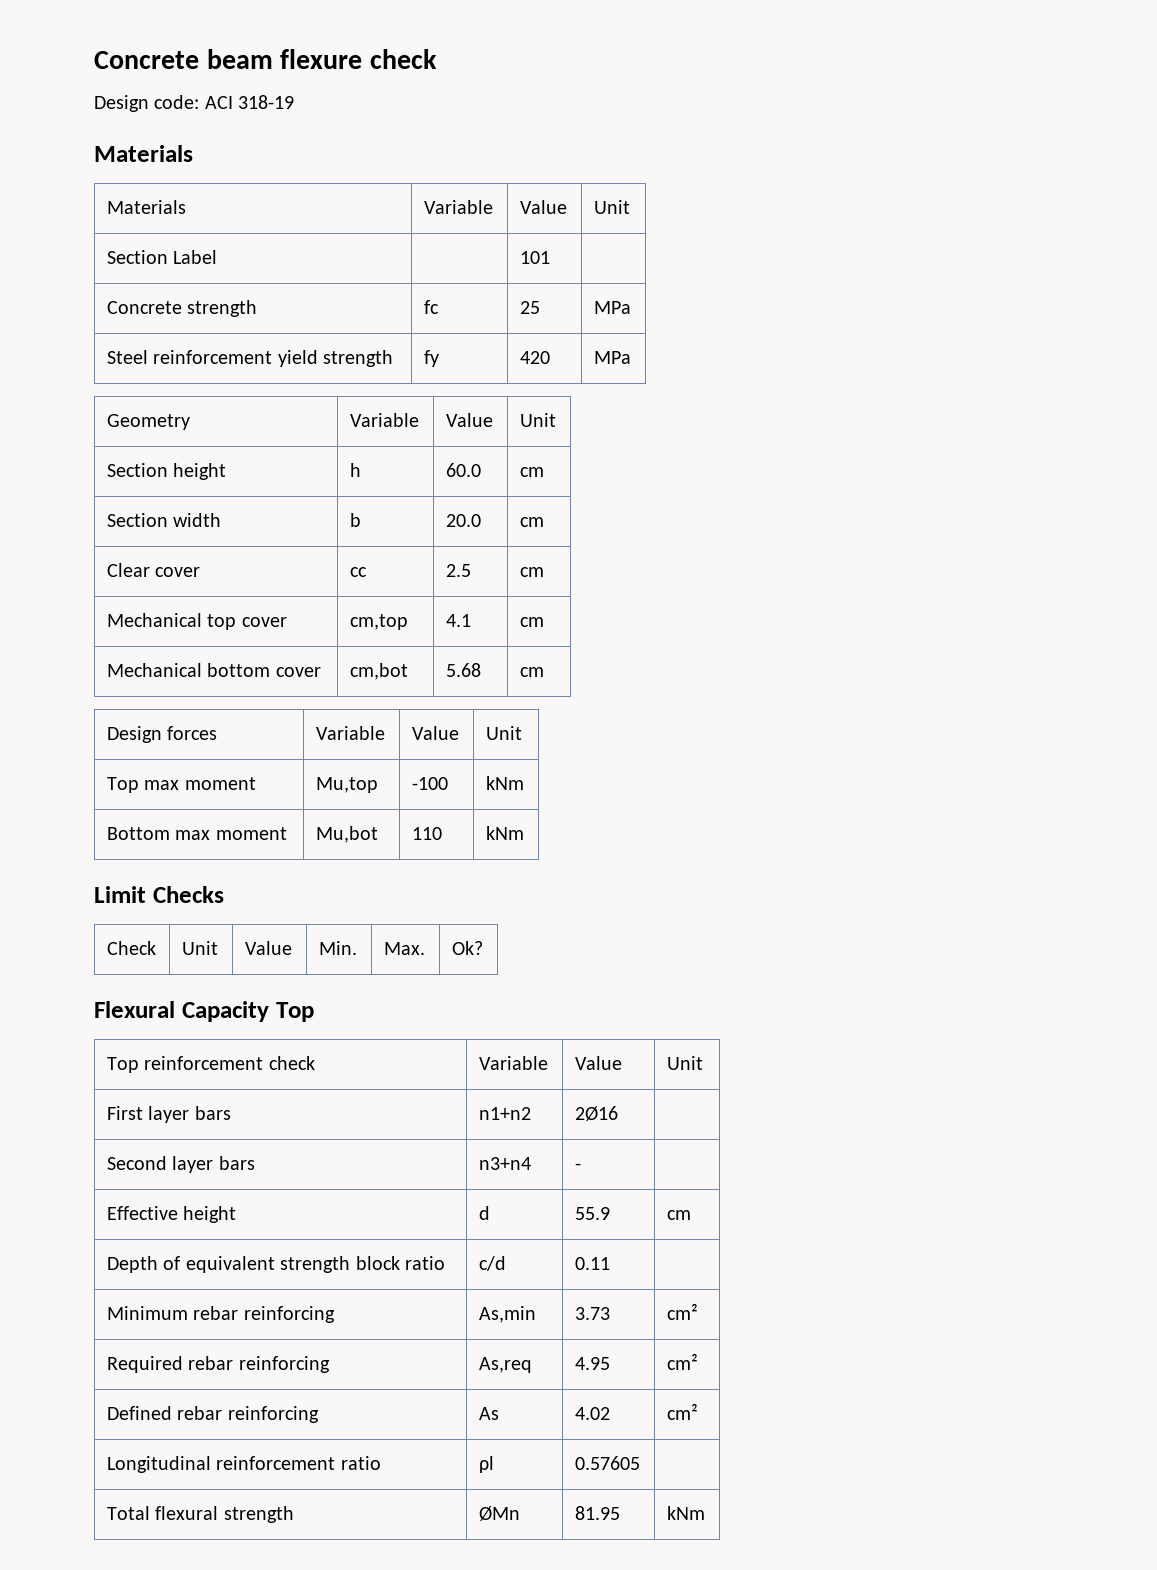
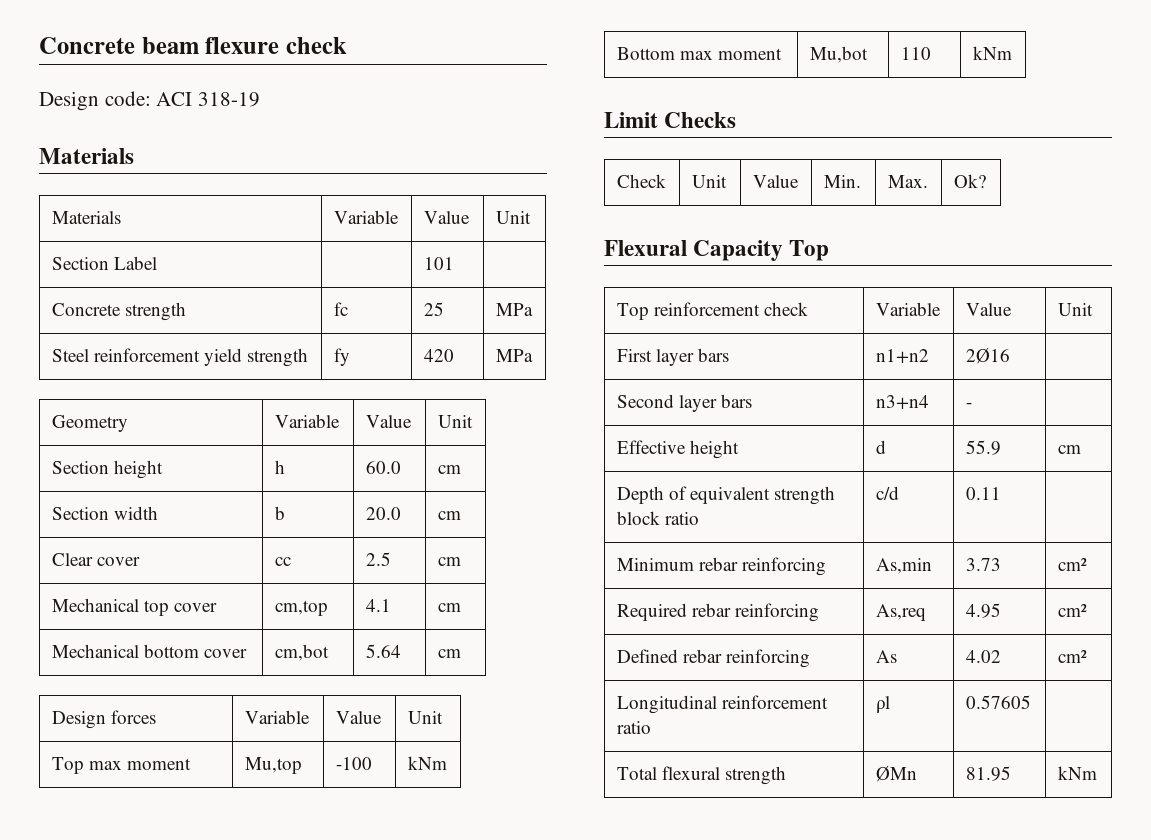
[445,663,481,677] 5.68 -> [365,644,401,658] 5.64

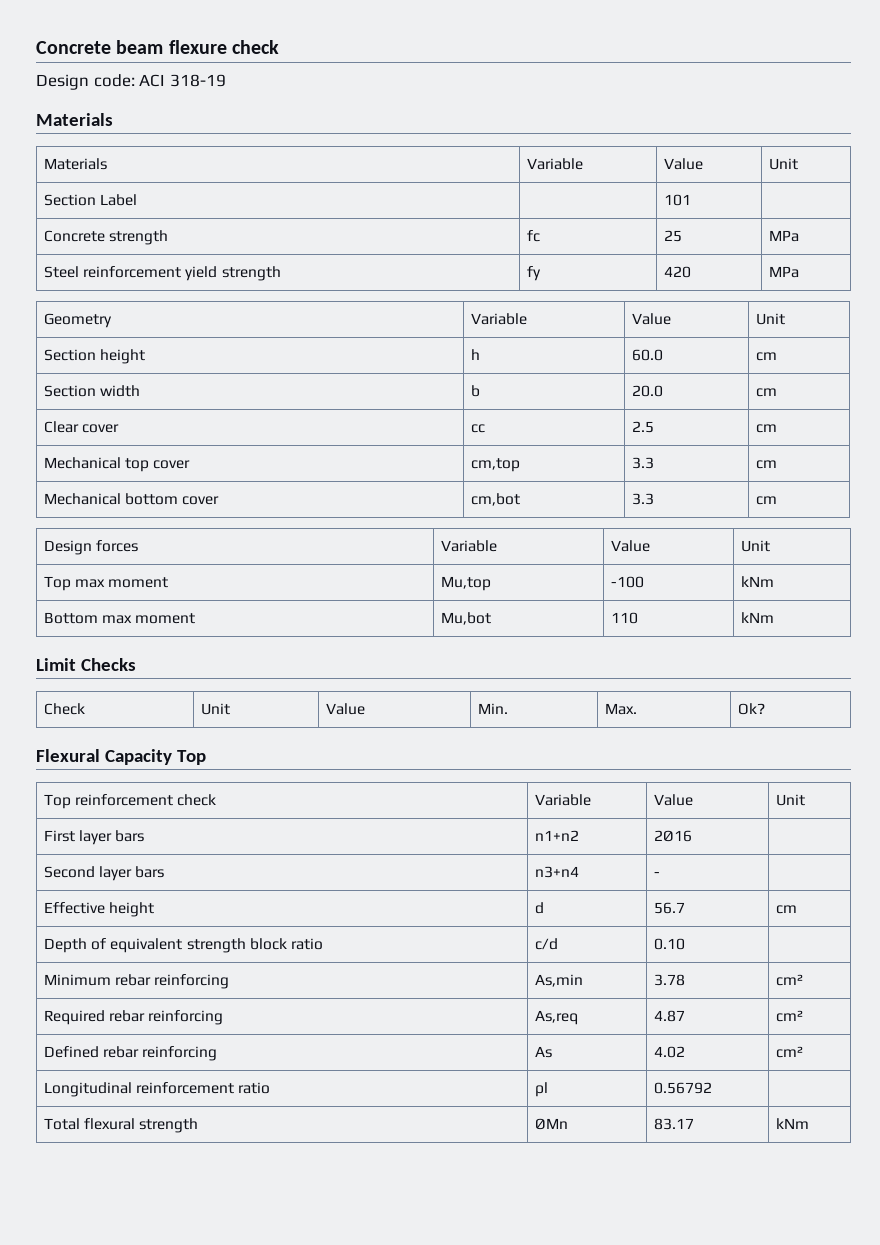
[365,599,391,612] 4.1 -> [632,457,655,469] 3.3
[365,644,401,658] 5.64 -> [632,493,655,505] 3.3
[965,440,1001,455] 55.9 -> [654,902,686,914] 56.7
[965,487,1001,500] 0.11 -> [654,938,686,950] 0.10
[965,558,1001,571] 3.73 -> [654,974,686,986] 3.78
[965,603,1001,618] 4.95 -> [654,1010,686,1022] 4.87
[965,695,1031,709] 0.57605 -> [654,1082,713,1094] 0.56792
[965,766,1011,781] 81.95 -> [654,1118,695,1130] 83.17

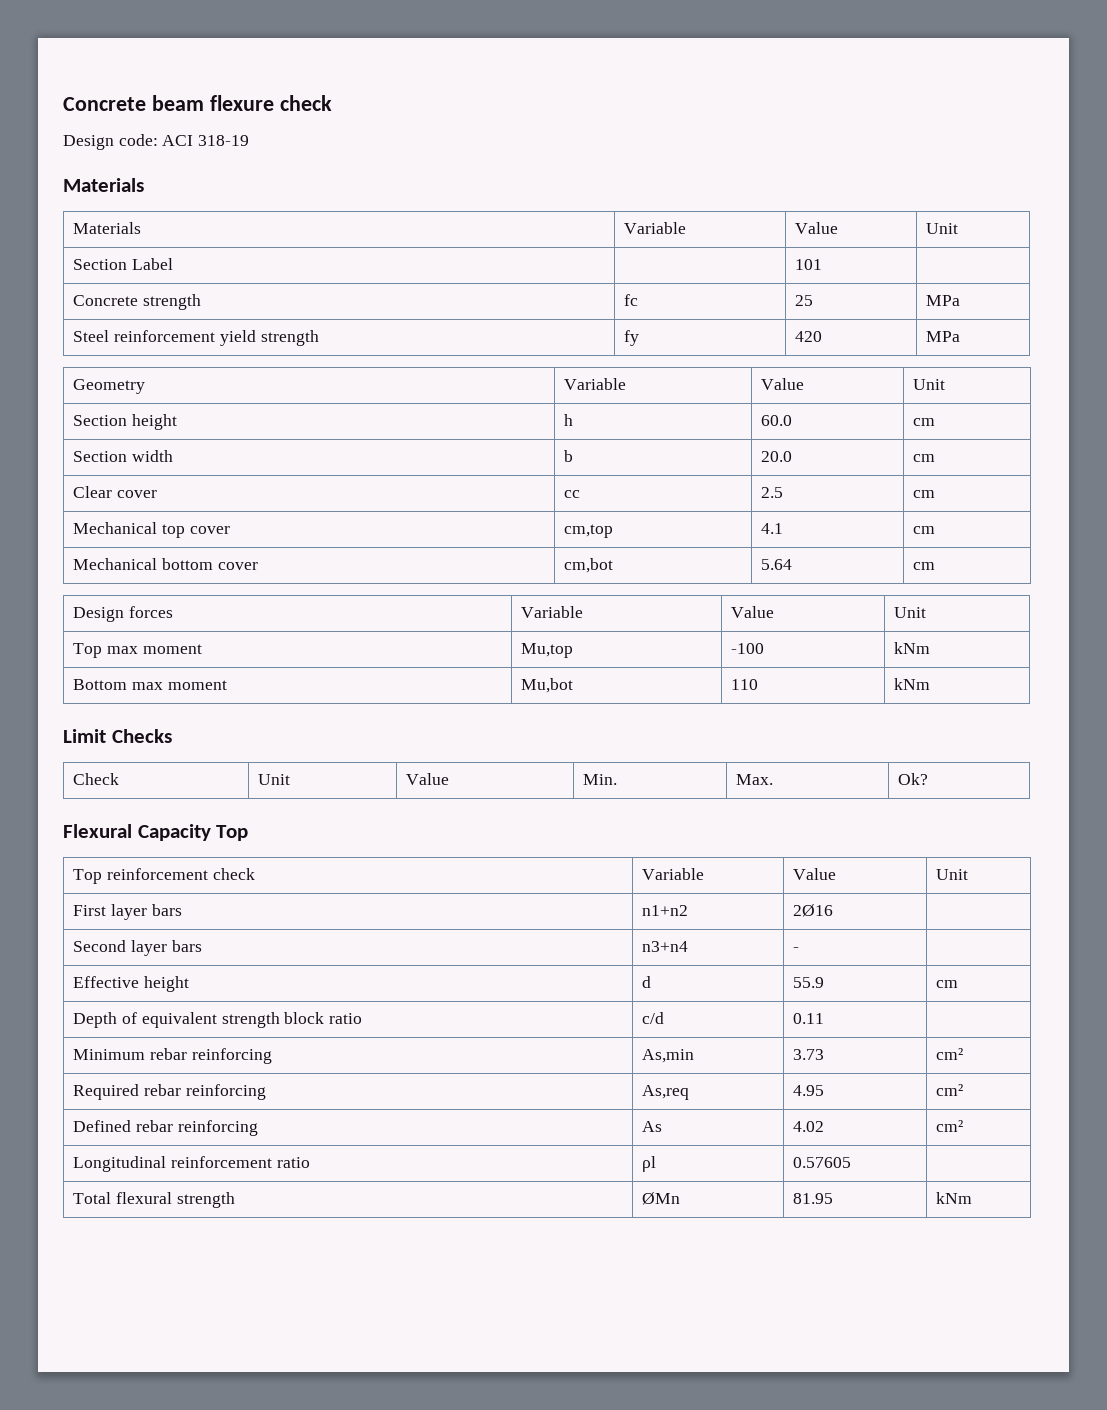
[632,457,655,469] 3.3 -> [761,523,784,534] 4.1
[632,493,655,505] 3.3 -> [761,559,793,570] 5.64
[654,902,686,914] 56.7 -> [793,977,825,988] 55.9
[654,938,686,950] 0.10 -> [793,1013,825,1024] 0.11
[654,974,686,986] 3.78 -> [793,1049,825,1060] 3.73
[654,1010,686,1022] 4.87 -> [793,1085,825,1096] 4.95
[654,1082,713,1094] 0.56792 -> [793,1157,852,1168] 0.57605
[654,1118,695,1130] 83.17 -> [793,1193,834,1204] 81.95

